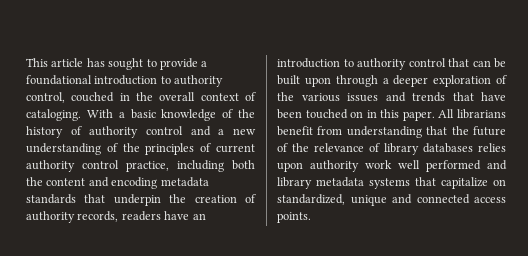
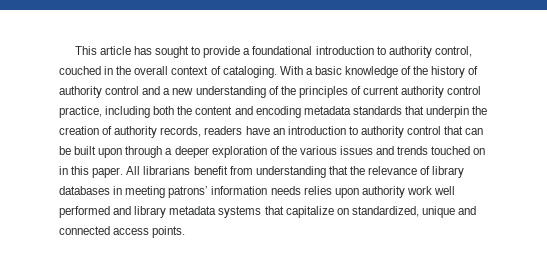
[452,92,506,101] [277,109,302,119] that have been -> (429, 150) none
[473,126,506,136] [277,143,309,152] future of the -> (365, 170) none
(473, 148) none -> [113,186,301,198] in meeting patrons’ information needs

